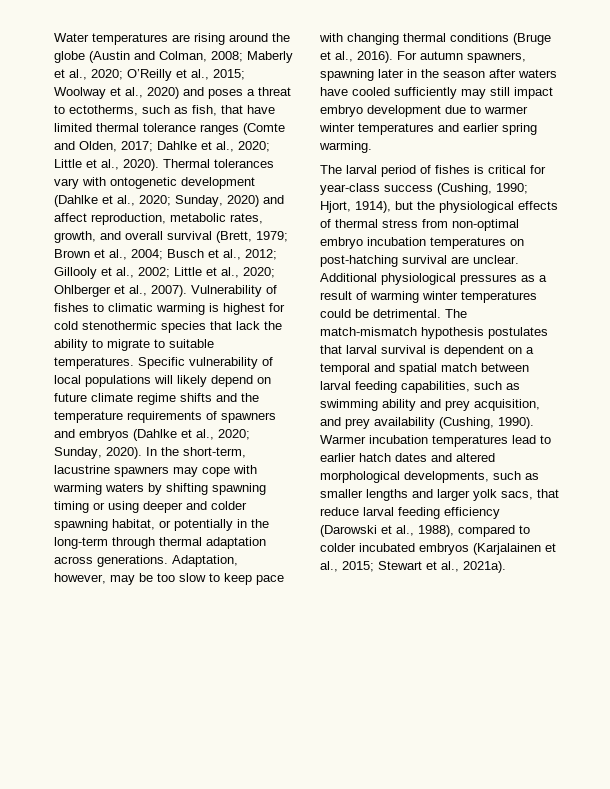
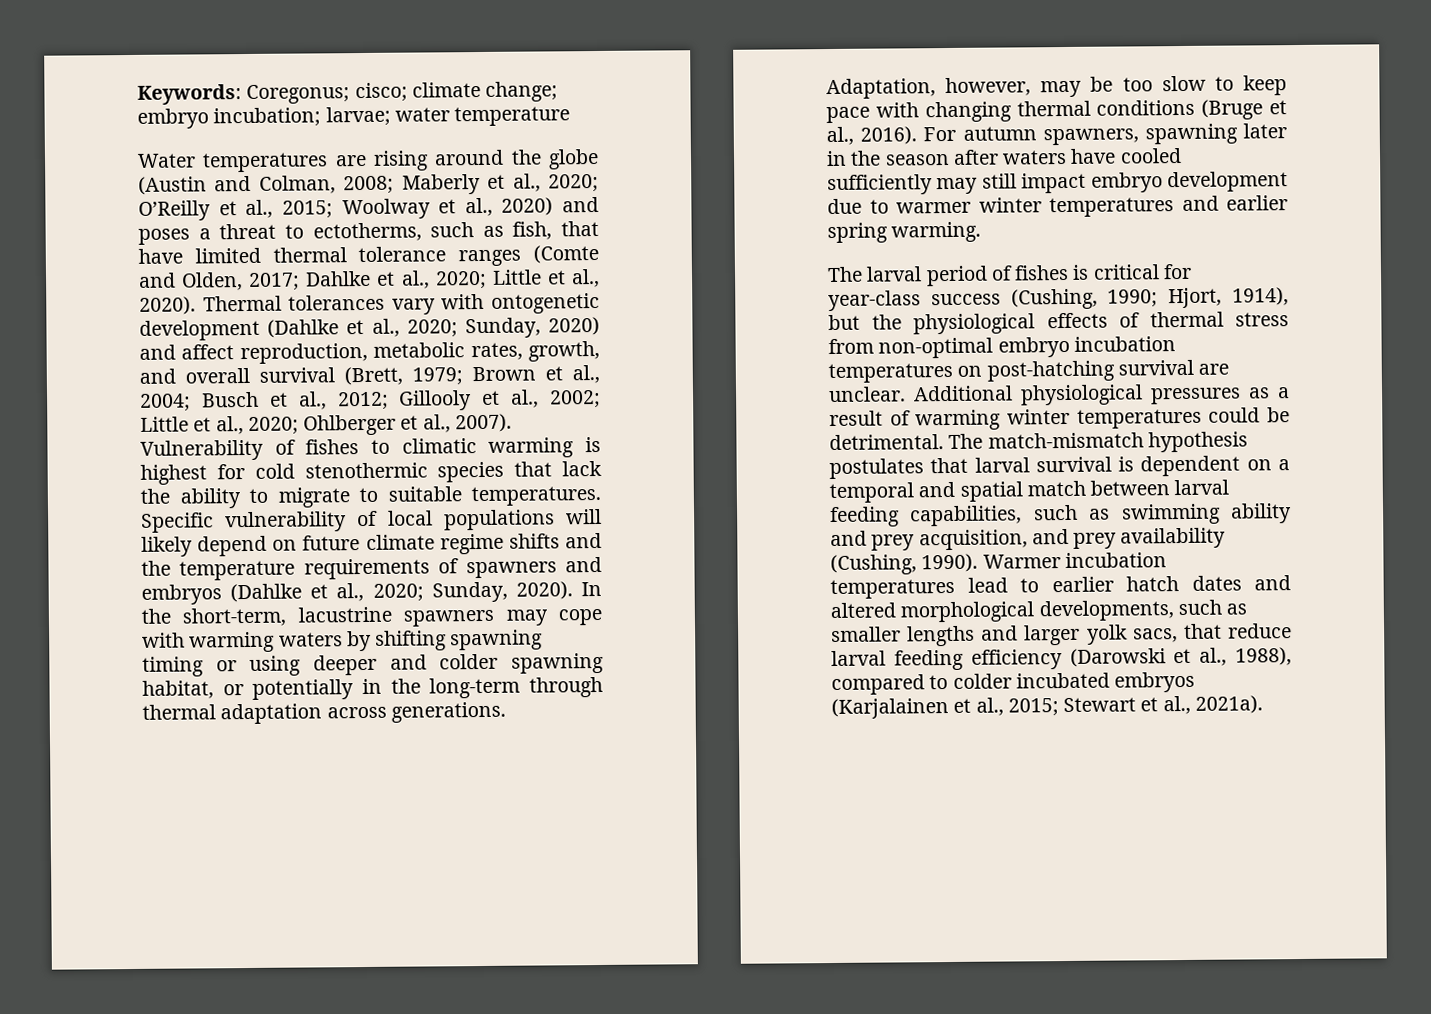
(54, 37) none -> [137,81,559,105] [137,106,571,129] Keywords: Coregonus; cisco; climate change; embryo incubation; larvae; water temperature //

